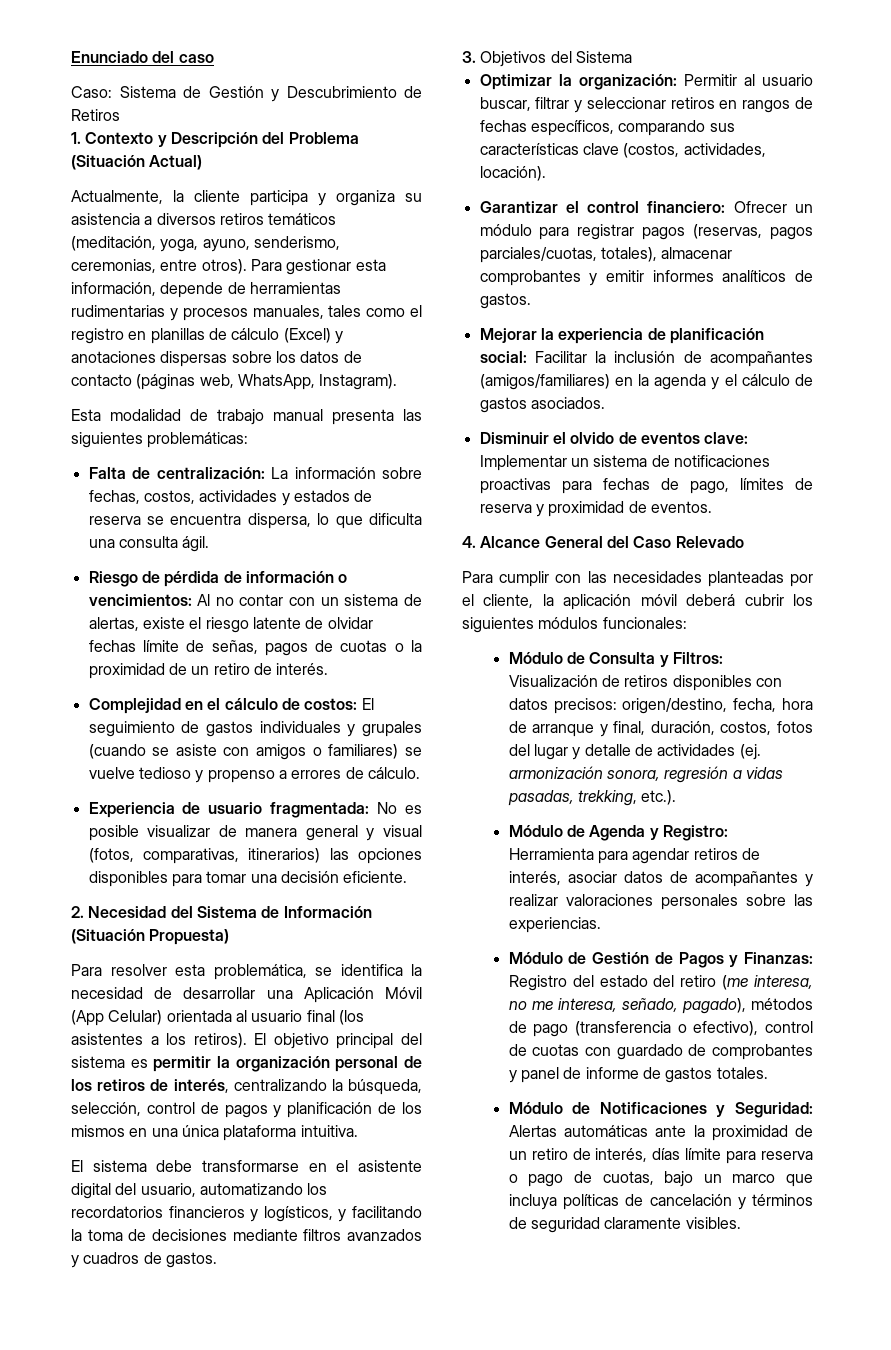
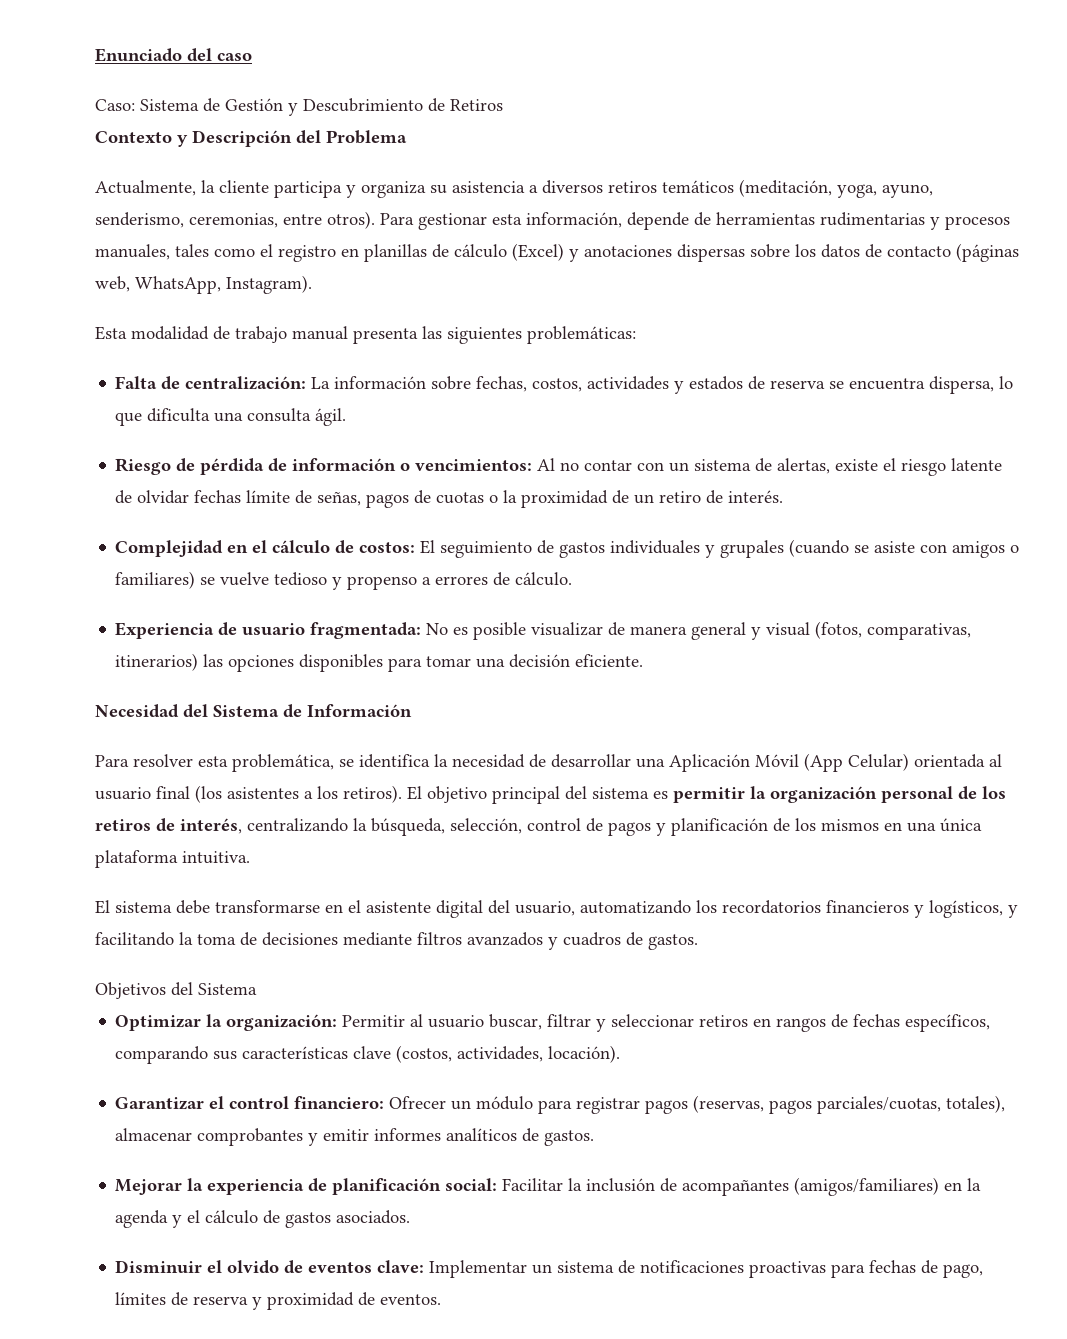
[71,132,81,144] 1. -> (503, 105) none
[71,155,203,170] (Situación Actual) -> (407, 137) none
[71,906,84,918] 2. -> (644, 660) none
[71,929,230,945] (Situación Propuesta) -> (412, 710) none
[462,51,476,63] 3. -> (698, 942) none
[462,536,744,548] [462,571,813,587] [462,594,813,610] [462,617,687,633] [508,652,724,667] [508,675,783,691] [508,698,814,714] [508,721,813,737] [508,744,761,760] [508,766,784,783] [507,790,677,806] [508,825,729,841] [508,848,761,864] [508,871,813,887] [508,894,814,910] [508,917,601,933] [508,952,813,968] [508,975,813,991] [508,998,813,1014] [508,1021,813,1037] [508,1044,813,1060] [508,1067,768,1083] [508,1102,813,1118] [508,1125,813,1141] [508,1148,813,1164] [508,1171,813,1187] [508,1194,813,1210] [508,1217,741,1233] // 4. Alcance General del Caso Relevado // Para cumplir con las necesidades planteadas por el cliente, la aplicación móvil deberá cubrir los siguientes módulos funcionales: // Módulo de Consulta y Filtros: Visualización de retiros disponibles con datos precisos: origen/destino, fecha, hora de arranque y final, duración, costos, fotos del lugar y detalle de actividades (ej. armonización sonora, regresión a vidas pasadas, trekking, etc.). // Módulo de Agenda y Registro: Herramienta para agendar retiros de interés, asociar datos de acompañantes y realizar valoraciones personales sobre las experiencias. // Módulo de Gestión de Pagos y Finanzas: Registro del estado del retiro (me interesa, no me interesa, señado, pagado), métodos de pago (transferencia o efectivo), control de cuotas con guardado de comprobantes y panel de informe de gastos totales. // Módulo de Notificaciones y Seguridad: Alertas automáticas ante la proximidad de un retiro de interés, días límite para reserva o pago de cuotas, bajo un marco que incluya políticas de cancelación y términos de seguridad claramente visibles. -> (442, 1299) none

